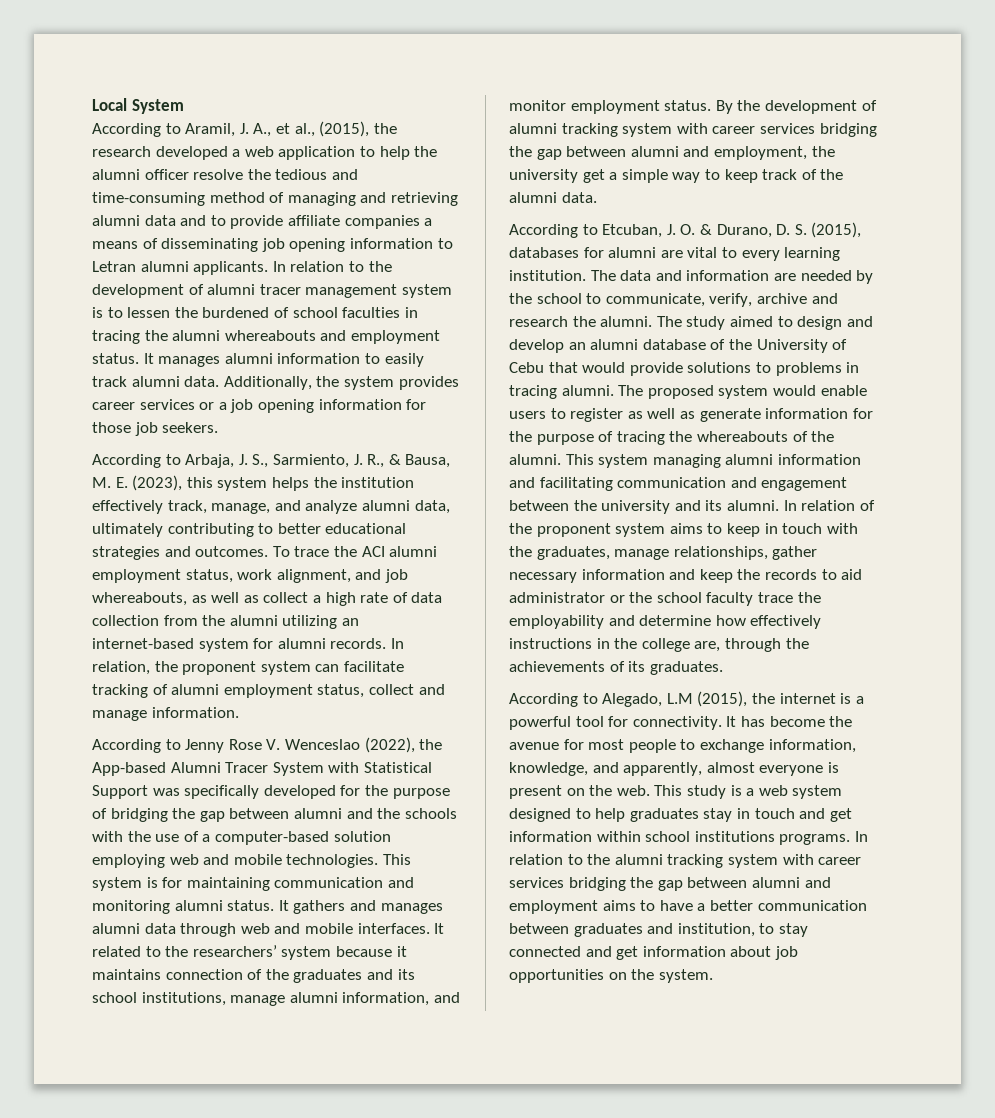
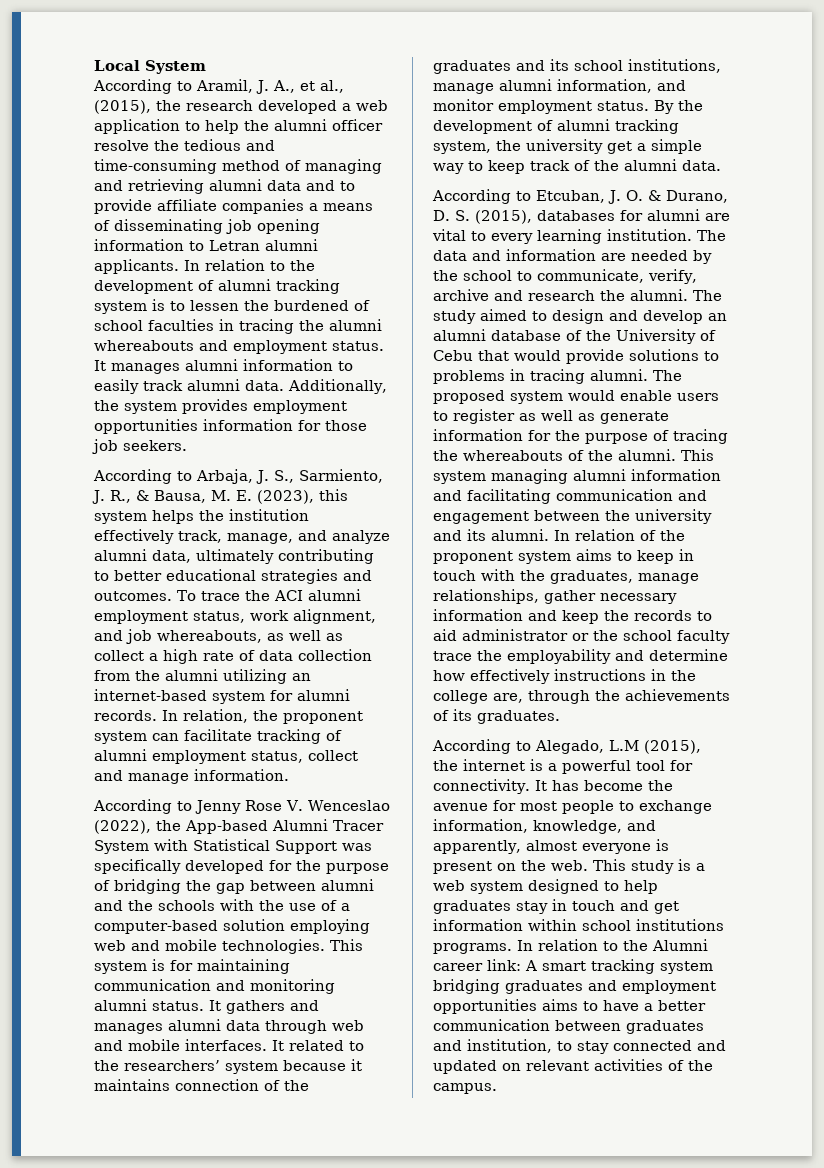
[259,284,398,298] tracer management -> [276,279,340,294] tracking
[92,399,314,413] career services or a job opening -> [253,400,347,414] [94,419,198,434] employment opportunities
[622,123,877,137] [509,146,807,160] system with career services bridging the gap between alumni and employment, -> [433,141,491,154] system,
[614,854,862,868] [509,877,831,891] [509,900,598,914] alumni tracking system with career services bridging the gap between alumni and employment -> [652,939,708,951] [433,959,713,974] [433,979,716,994] [433,999,537,1014] Alumni career link: A smart tracking system bridging graduates and employment opportunities
[616,946,798,960] [509,969,713,983] get information about job opportunities on the system. -> [433,1059,713,1074] [433,1083,497,1094] updated on relevant activities of the campus.

